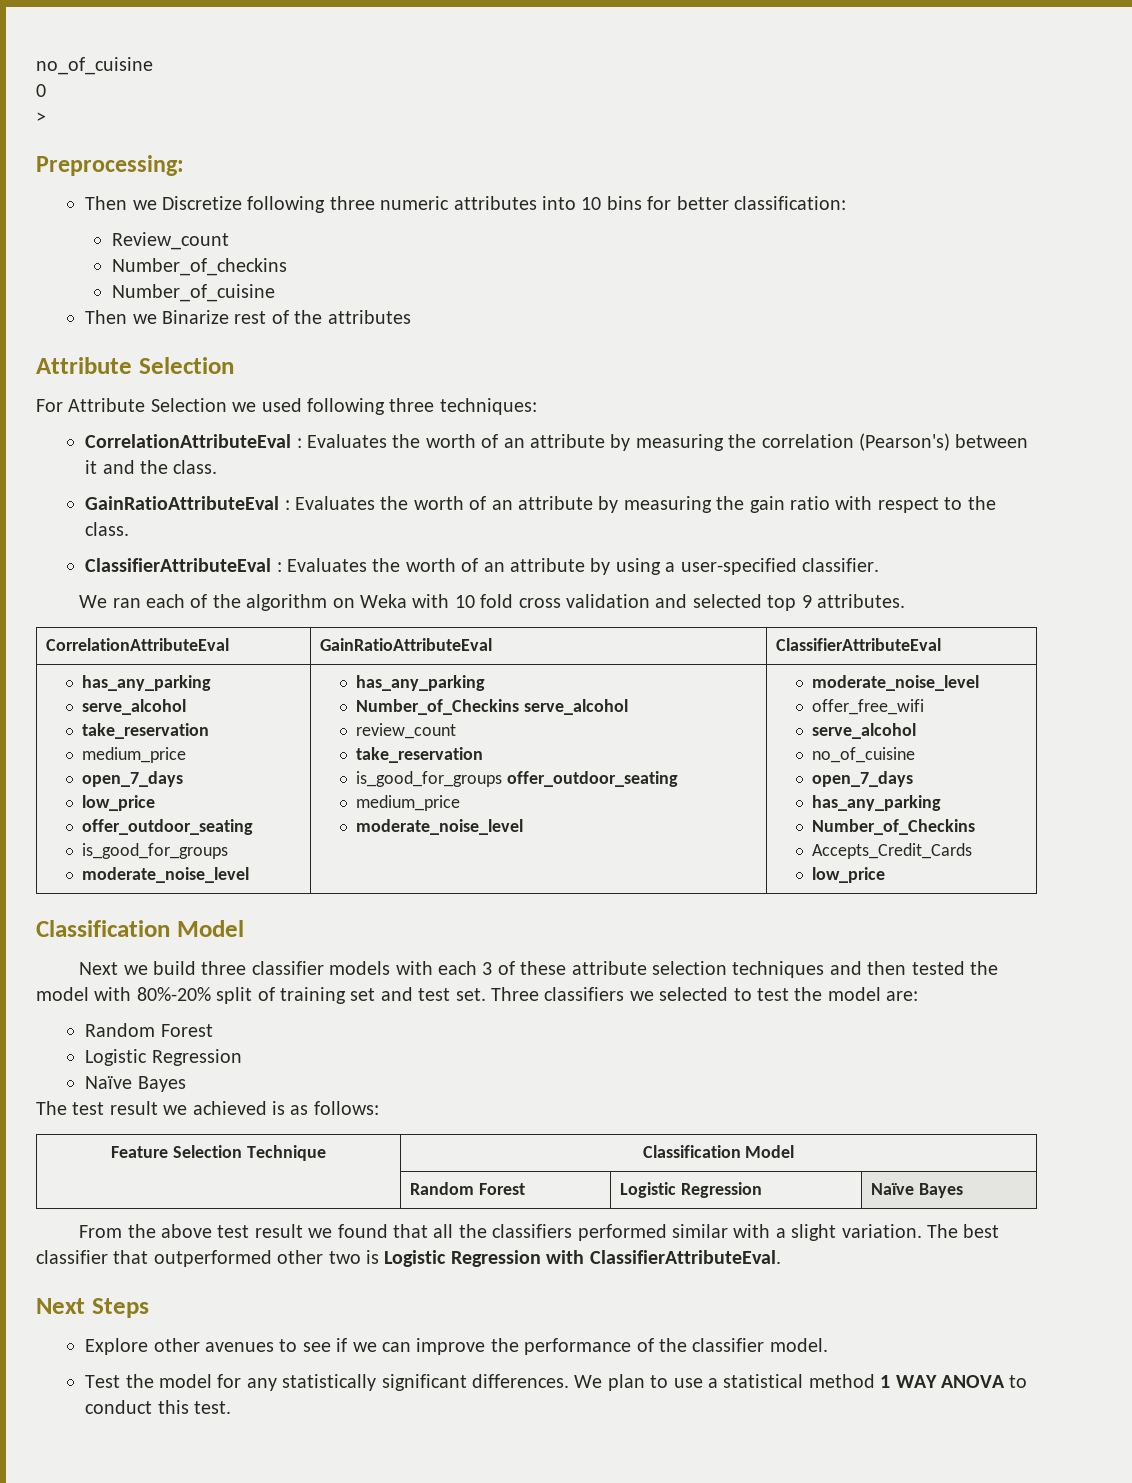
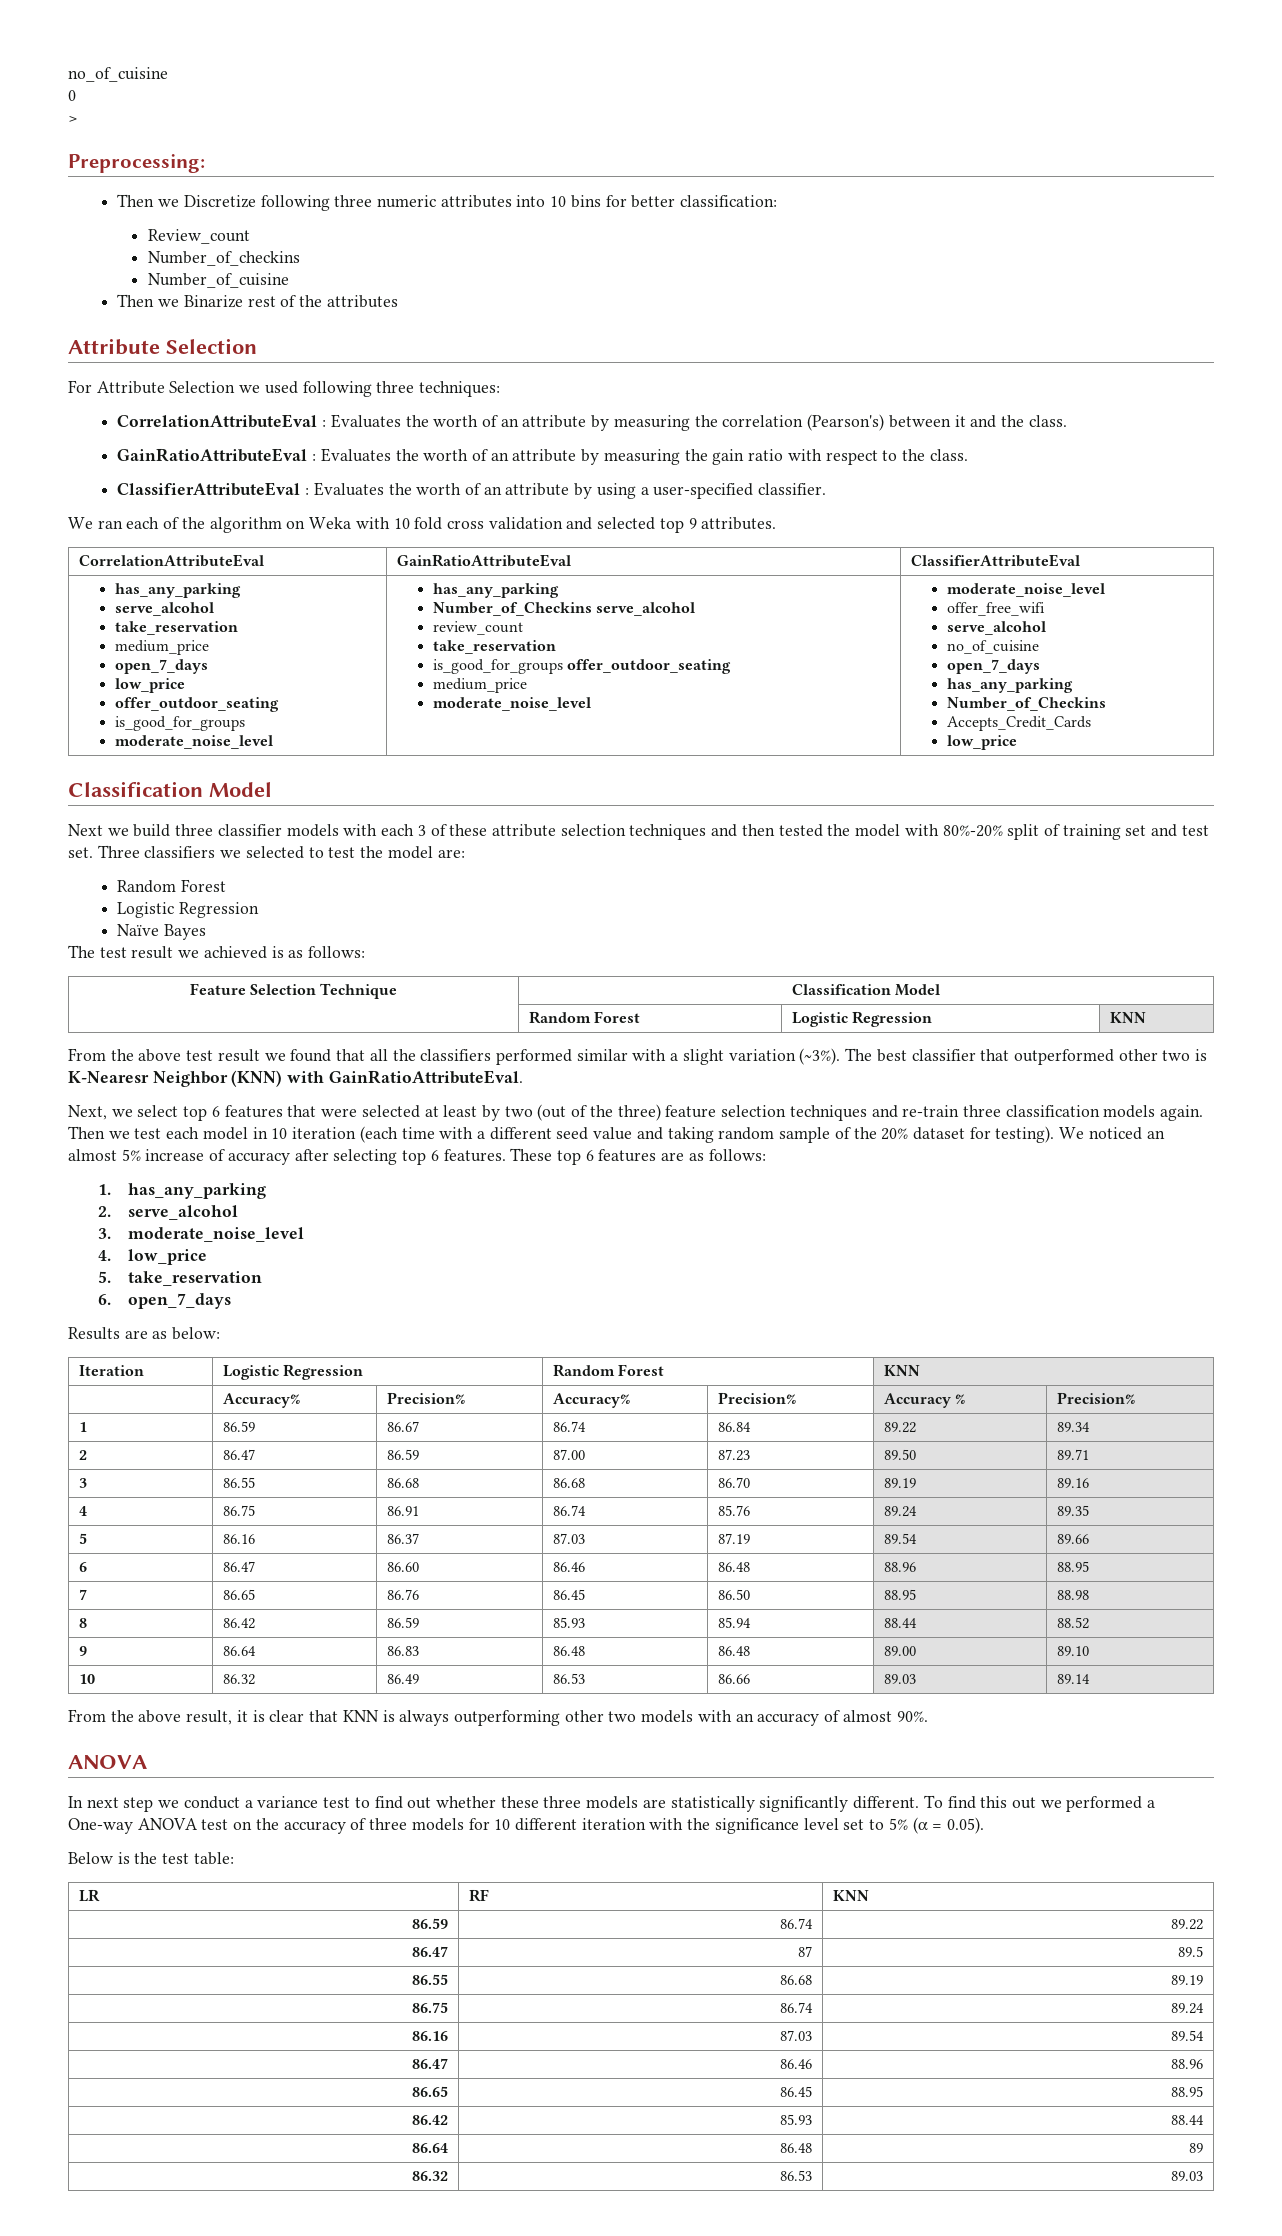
[871,1183,964,1198] Naïve Bayes -> [1109,1012,1146,1023] KNN
[841,1224,922,1238] variation. -> [728,1048,841,1065] variation (~3%).
[384,1250,781,1267] [36,1298,149,1318] [85,1338,828,1355] [85,1374,1028,1391] [85,1400,231,1414] Logistic Regression with ClassifierAttributeEval. // Next Steps // Explore other avenues to see if we can improve the performance of the classifier model. // Test the model for any statistically significant differences. We plan to use a statistical method 1 WAY ANOVA to conduct this test. -> [68,1070,523,1087] [68,1104,1204,1121] [68,1126,1165,1143] [68,1148,766,1165] [98,1183,267,1199] [98,1205,239,1220] [98,1227,305,1242] [98,1249,208,1265] [98,1271,263,1286] [98,1293,232,1309] [68,1327,221,1340] [78,1365,144,1376] [222,1364,364,1380] [552,1364,665,1377] [883,1365,920,1376] [222,1393,300,1408] [386,1392,465,1404] [552,1393,630,1408] [717,1392,796,1404] [883,1393,966,1408] [1056,1392,1135,1404] [78,1422,87,1432] [222,1421,255,1432] [386,1421,419,1432] [552,1421,586,1432] [717,1422,751,1432] [883,1422,916,1433] [1056,1422,1090,1432] [78,1450,87,1460] [222,1449,255,1460] [386,1449,419,1460] [552,1449,585,1460] [717,1449,750,1461] [883,1449,916,1460] [1056,1449,1089,1460] [78,1478,87,1488] [222,1477,255,1488] [386,1478,419,1488] [552,1478,585,1488] [717,1477,750,1488] [883,1478,916,1488] [1056,1478,1089,1488] [78,1506,87,1516] [222,1505,255,1516] [386,1506,419,1516] [552,1505,586,1516] [717,1505,750,1516] [883,1506,917,1517] [1056,1505,1089,1516] [78,1533,87,1544] [222,1534,255,1544] [386,1533,419,1544] [552,1533,585,1544] [717,1533,750,1544] [883,1533,917,1544] [1056,1534,1089,1544] [78,1562,87,1572] [222,1561,255,1572] [386,1562,419,1572] [552,1562,585,1572] [717,1562,750,1572] [883,1562,916,1572] [1056,1561,1089,1572] [78,1589,87,1600] [222,1589,255,1600] [386,1589,419,1600] [552,1589,585,1600] [717,1589,750,1600] [883,1589,916,1600] [1056,1590,1089,1600] [78,1618,87,1628] [222,1618,255,1629] [386,1617,419,1628] [552,1617,585,1628] [717,1617,751,1628] [883,1618,917,1628] [1056,1617,1089,1629] [78,1646,87,1656] [222,1646,256,1656] [386,1646,419,1656] [552,1646,585,1656] [717,1646,750,1656] [883,1646,916,1656] [1056,1646,1089,1656] [78,1674,95,1684] [222,1674,255,1685] [386,1674,419,1684] [552,1673,585,1684] [717,1674,750,1684] [883,1674,916,1684] [1056,1674,1090,1684] [68,1709,928,1726] [68,1755,147,1769] [68,1795,1156,1812] [68,1817,984,1834] [68,1852,234,1865] [78,1889,100,1902] [468,1889,489,1902] [832,1890,869,1901] [412,1918,449,1929] [780,1918,814,1929] [1171,1919,1204,1930] [412,1946,449,1957] [798,1946,813,1957] [1178,1946,1204,1957] [412,1974,449,1985] [780,1975,813,1985] [1171,1975,1204,1985] [412,2002,449,2013] [780,2002,814,2013] [1171,2003,1205,2014] [412,2031,449,2041] [780,2030,813,2041] [1171,2030,1205,2041] [412,2058,449,2069] [780,2059,813,2069] [1171,2059,1204,2069] [412,2086,449,2097] [780,2086,813,2097] [1171,2086,1204,2097] [412,2115,449,2125] [780,2114,813,2125] [1171,2115,1205,2125] [412,2143,449,2153] [780,2143,813,2153] [1189,2143,1204,2153] [412,2171,449,2181] [780,2170,813,2181] [1171,2171,1204,2181] K-Nearesr Neighbor (KNN) with GainRatioAttributeEval. // Next, we select top 6 features that were selected at least by two (out of the three) feature selection techniques and re-train three classification models again. Then we test each model in 10 iteration (each time with a different seed value and taking random sample of the 20% dataset for testing). We noticed an almost 5% increase of accuracy after selecting top 6 features. These top 6 features are as follows: // 1. has_any_parking // 2. serve_alcohol // 3. moderate_noise_level // 4. low_price // 5. take_reservation // 6. open_7_days // Results are as below: // Iteration | Logistic Regression | Random Forest | KNN // | Accuracy% | Precision% | Accuracy% | Precision% | Accuracy % | Precision% // 1 | 86.59 | 86.67 | 86.74 | 86.84 | 89.22 | 89.34 // 2 | 86.47 | 86.59 | 87.00 | 87.23 | 89.50 | 89.71 // 3 | 86.55 | 86.68 | 86.68 | 86.70 | 89.19 | 89.16 // 4 | 86.75 | 86.91 | 86.74 | 85.76 | 89.24 | 89.35 // 5 | 86.16 | 86.37 | 87.03 | 87.19 | 89.54 | 89.66 // 6 | 86.47 | 86.60 | 86.46 | 86.48 | 88.96 | 88.95 // 7 | 86.65 | 86.76 | 86.45 | 86.50 | 88.95 | 88.98 // 8 | 86.42 | 86.59 | 85.93 | 85.94 | 88.44 | 88.52 // 9 | 86.64 | 86.83 | 86.48 | 86.48 | 89.00 | 89.10 // 10 | 86.32 | 86.49 | 86.53 | 86.66 | 89.03 | 89.14 // From the above result, it is clear that KNN is always outperforming other two models with an accuracy of almost 90%. // ANOVA // In next step we conduct a variance test to find out whether these three models are statistically significantly different. To find this out we performed a One-way ANOVA test on the accuracy of three models for 10 different iteration with the significance level set to 5% (α = 0.05). // Below is the test table: // LR | RF | KNN // 86.59 | 86.74 | 89.22 // 86.47 | 87 | 89.5 // 86.55 | 86.68 | 89.19 // 86.75 | 86.74 | 89.24 // 86.16 | 87.03 | 89.54 // 86.47 | 86.46 | 88.96 // 86.65 | 86.45 | 88.95 // 86.42 | 85.93 | 88.44 // 86.64 | 86.48 | 89 // 86.32 | 86.53 | 89.03

